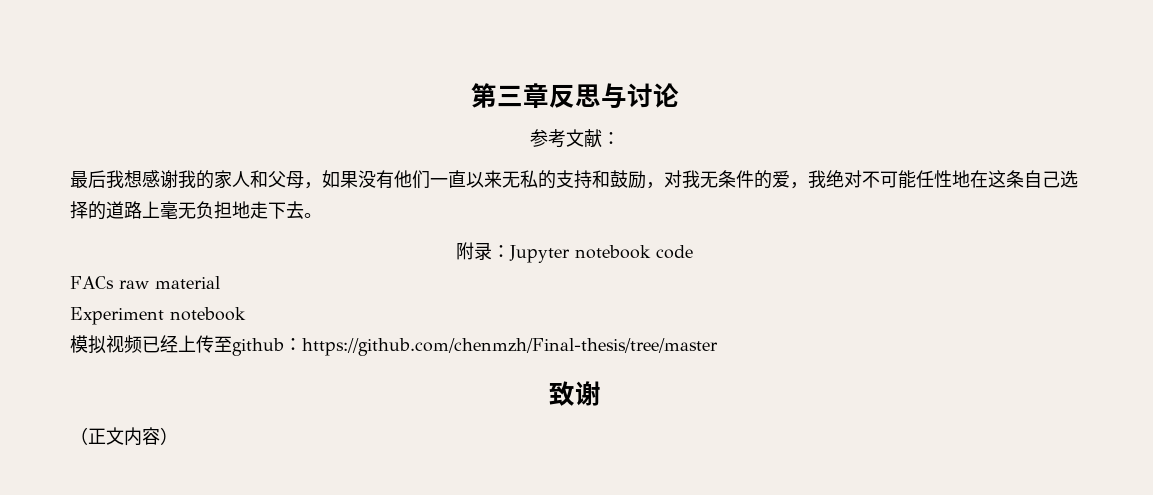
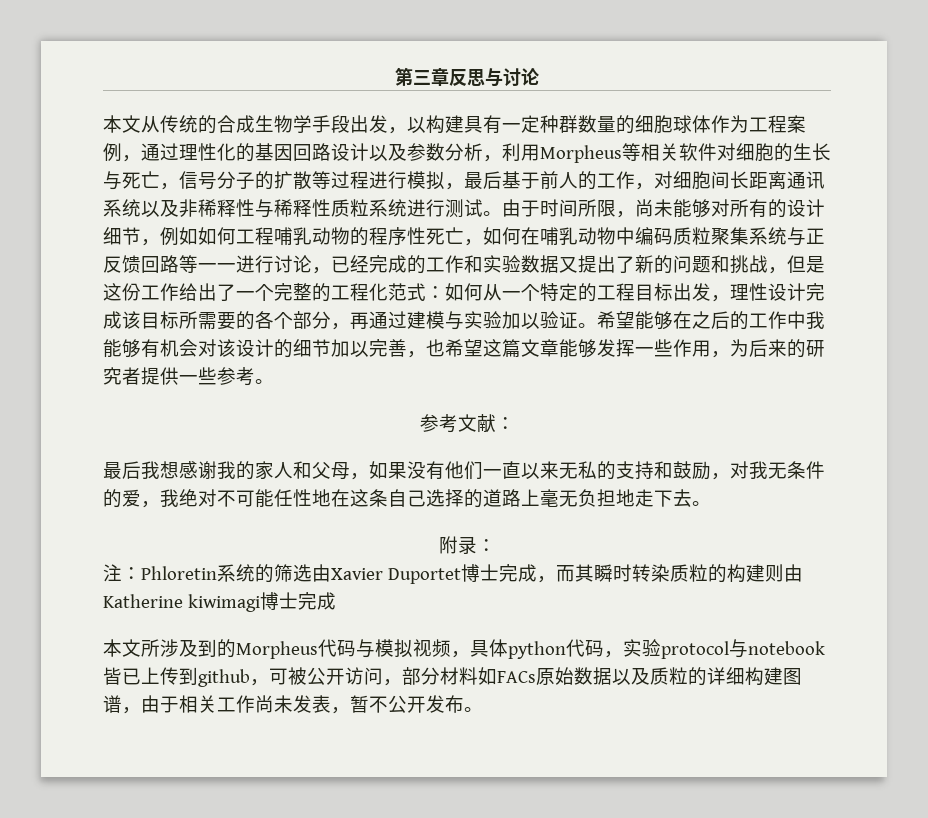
(679, 95) none -> [103,115,806,134] [103,143,831,163] [103,171,825,190] [103,199,825,218] [103,227,825,246] [103,255,825,274] [103,283,825,302] [103,311,825,330] [103,339,825,358] [103,367,274,386] // 本文从传统的合成生物学手段出发，以构建具有一定种群数量的细胞球体作为工程案例，通过理性化的基因回路设计以及参数分析，利用Morpheus等相关软件对细胞的生长与死亡，信号分子的扩散等过程进行模拟，最后基于前人的工作，对细胞间长距离通讯系统以及非稀释性与稀释性质粒系统进行测试。由于时间所限，尚未能够对所有的设计细节，例如如何工程哺乳动物的程序性死亡，如何在哺乳动物中编码质粒聚集系统与正反馈回路等一一进行讨论，已经完成的工作和实验数据又提出了新的问题和挑战，但是这份工作给出了一个完整的工程化范式：如何从一个特定的工程目标出发，理性设计完成该目标所需要的各个部分，再通过建模与实验加以验证。希望能够在之后的工作中我能够有机会对该设计的细节加以完善，也希望这篇文章能够发挥一些作用，为后来的研究者提供一些参考。
[509,245,693,263] [70,276,220,289] [70,307,246,325] [70,335,718,356] [548,381,601,406] [70,427,178,446] Jupyter notebook code // FACs raw material // Experiment notebook // 模拟视频已经上传至github：https://github.com/chenmzh/Final-thesis/tree/master // 致谢 // （正文内容） -> [103,564,803,584] [103,592,336,612] [103,639,825,659] [103,667,802,687] [103,695,483,714] // 注：Phloretin系统的筛选由Xavier Duportet博士完成，而其瞬时转染质粒的构建则由Katherine kiwimagi博士完成 // 本文所涉及到的Morpheus代码与模拟视频，具体python代码，实验protocol与notebook皆已上传到github，可被公开访问，部分材料如FACs原始数据以及质粒的详细构建图谱，由于相关工作尚未发表，暂不公开发布。

